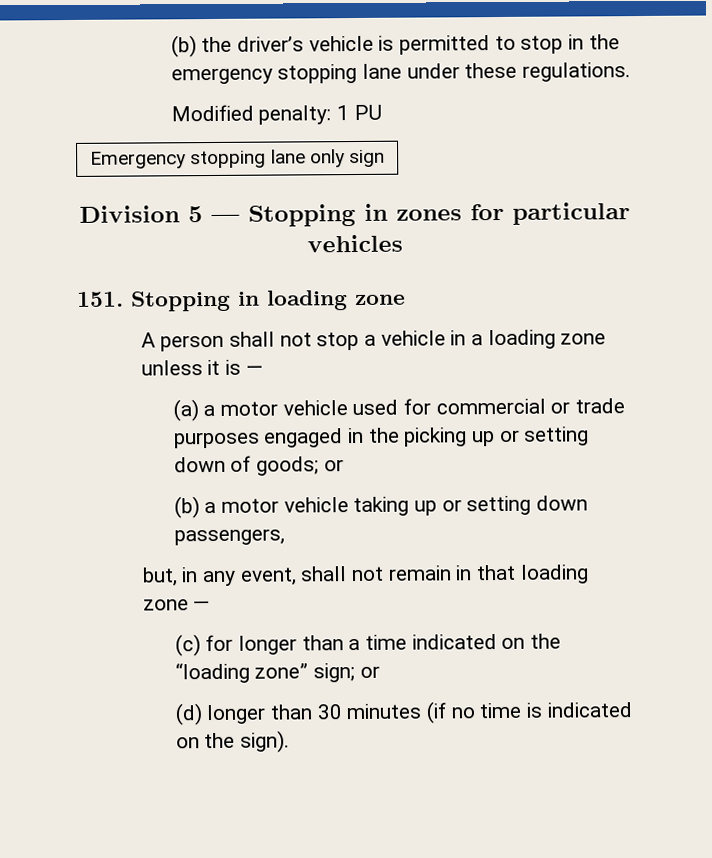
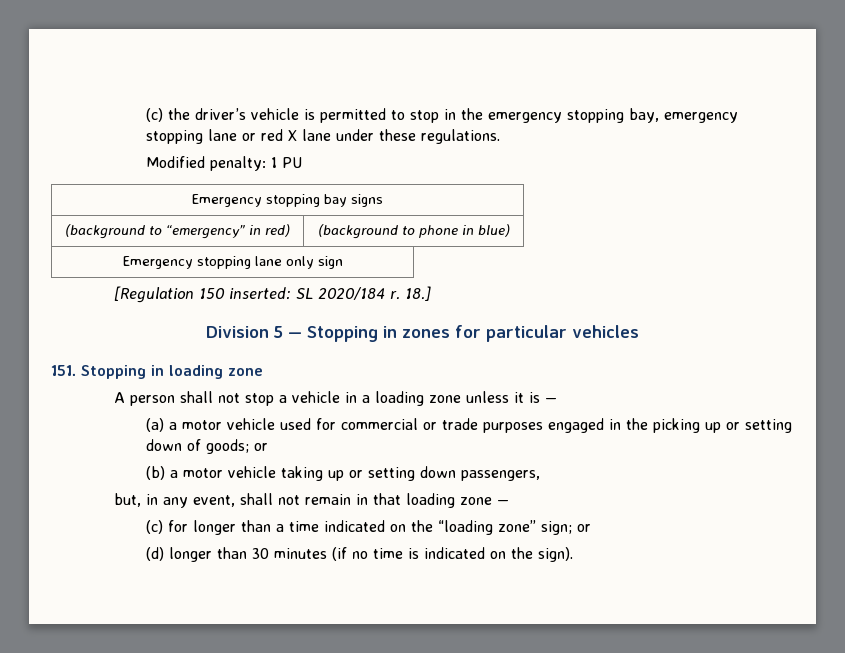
[170,35,197,58] (b) -> [145,108,163,122] (c)
(358, 73) none -> [628,108,738,123] [145,129,297,144] bay, emergency stopping lane or red X
(382, 112) none -> [192,194,383,207] [65,224,290,239] [317,224,510,239] // Emergency stopping bay signs // (background to “emergency” in red) | (background to phone in blue)
(385, 158) none -> [114,286,432,303] // [Regulation 150 inserted: SL 2020/184 r. 18.]

